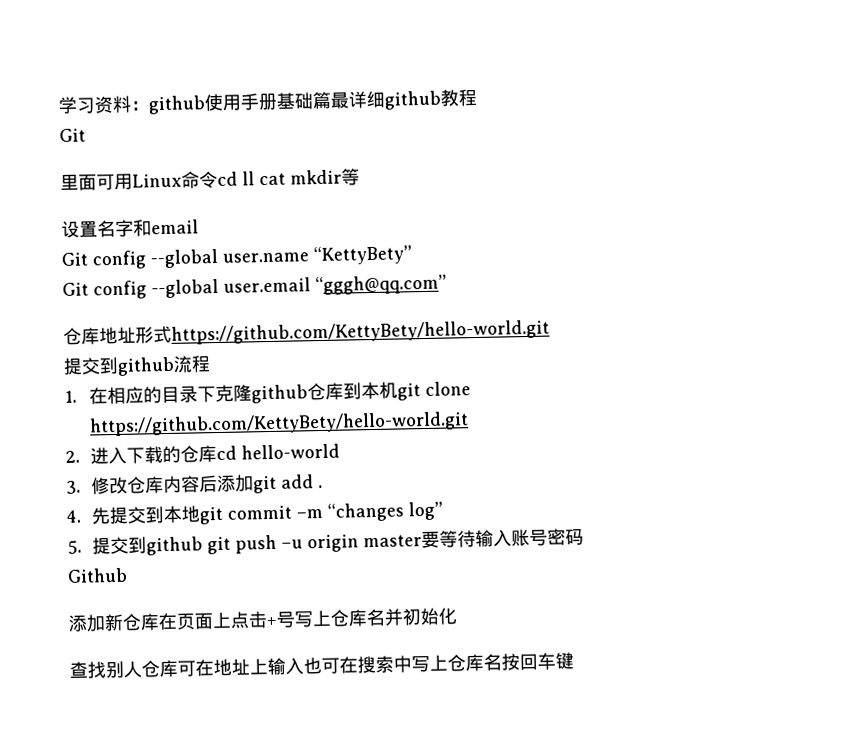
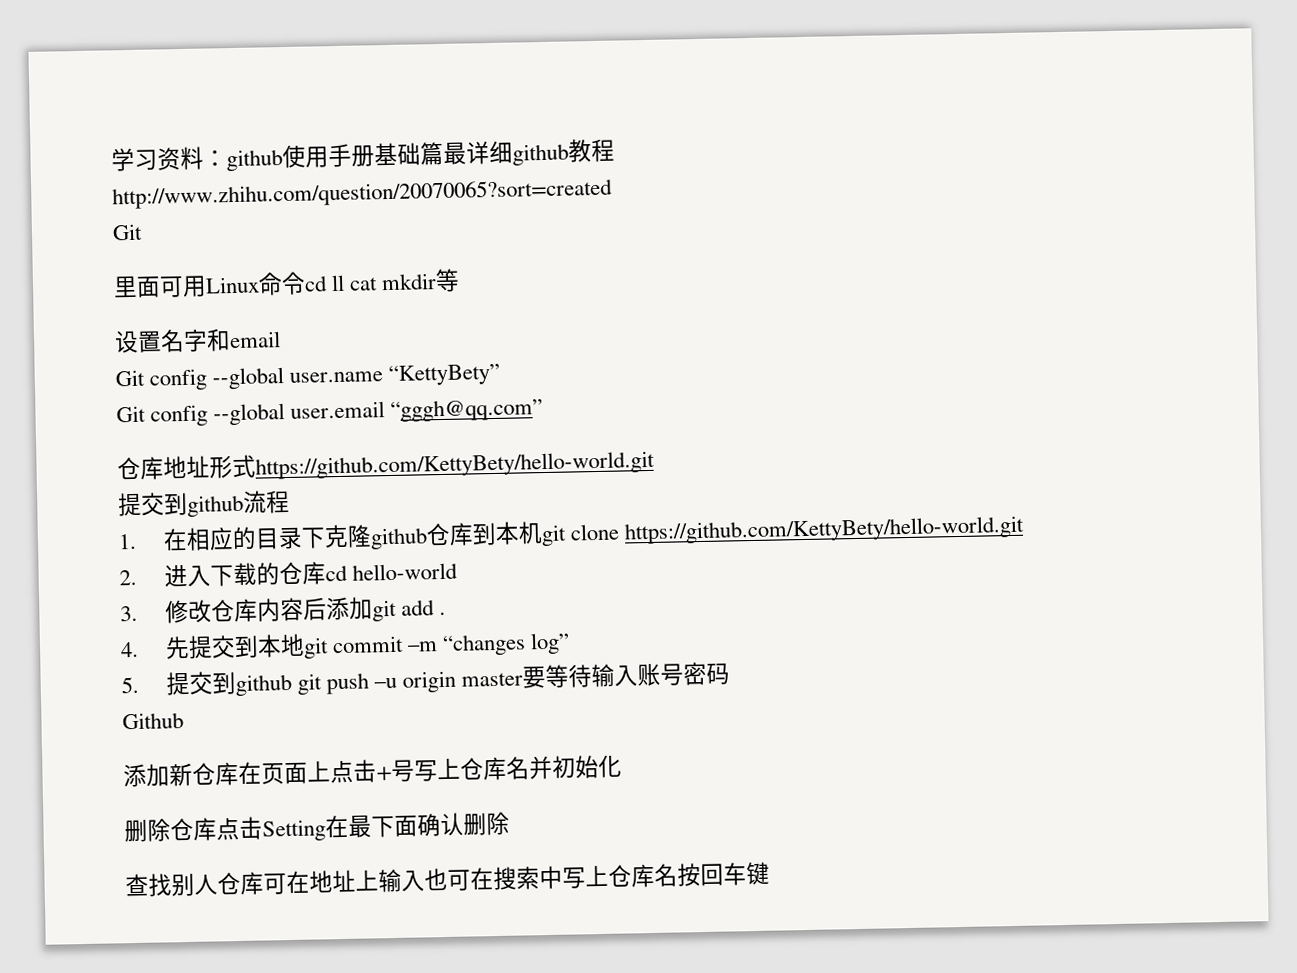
(477, 97) none -> [112,178,613,210] // http://www.zhihu.com/question/20070065?sort=created
(457, 616) none -> [124,811,510,843] // 删除仓库点击Setting在最下面确认删除

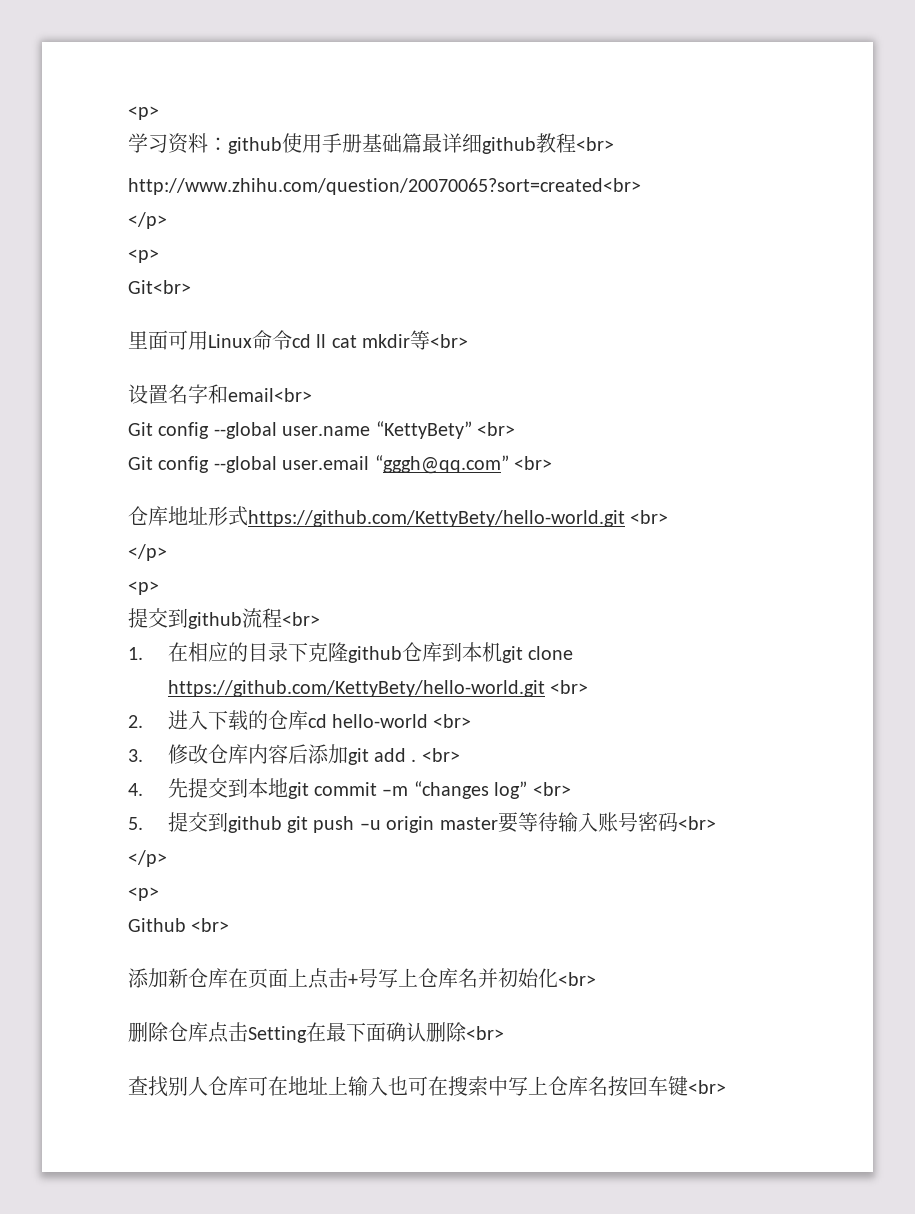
(111, 159) none -> [128,106,159,120] <p> //
[112,178,613,210] [112,223,143,241] // http://www.zhihu.com/question/20070065?sort=created // Git -> [576,137,614,151] [128,178,641,195] [128,212,167,229] [128,249,159,263] [128,280,191,294] <br> // http://www.zhihu.com/question/20070065?sort=created<br> // </p> // <p> // Git<br>
(461, 280) none -> [430,334,469,348] <br>
[229,331,281,349] email -> [228,388,312,402] email<br>
(501, 375) none -> [477,422,515,436] <br>
(544, 410) none -> [514,456,552,470] <br>
(655, 465) none -> [630,510,669,524] [128,544,167,561] [128,581,159,595] <br> // </p> // <p>
(290, 501) none -> [282,612,320,626] <br>
(1025, 530) none -> [550,680,589,694] <br>
(458, 571) none -> [433,714,472,728] <br>
(446, 613) none -> [421,748,460,762] <br>
(571, 643) none -> [532,782,571,796] <br>
(731, 673) none -> [677,816,716,830] [128,850,167,867] [128,887,159,901] <br> // </p> // <p>
(184, 721) none -> [191,918,230,932] <br>
(622, 766) none -> [558,972,596,986] <br>
(510, 823) none -> [466,1026,504,1040] <br>
(770, 873) none -> [688,1080,726,1094] <br>

